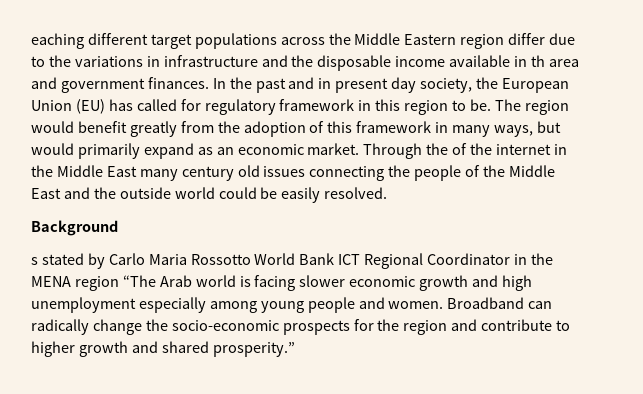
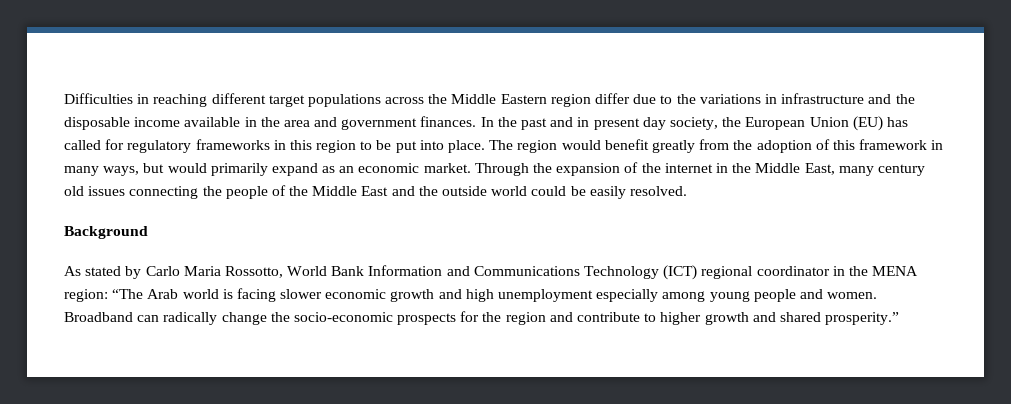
[31,33,84,49] eaching -> [64,93,208,107] Difficulties in reaching
[531,55,546,67] th -> [260,117,280,127] the
[279,99,355,111] framework -> [195,139,270,150] frameworks
[470,99,492,111] be. -> [376,140,486,153] be put into place.
(449, 149) none -> [556,163,621,176] expansion
[106,166,137,177] East -> [804,163,835,175] East,
[31,257,38,265] s -> [64,266,81,276] As
[190,254,251,265] Rossotto -> [224,266,283,278] Rossotto,
[338,253,511,269] ICT Regional Coordinator -> [368,265,830,280] Information and Communications Technology (ICT) regional coordinator
[74,276,119,291] region -> [64,289,108,302] region:

